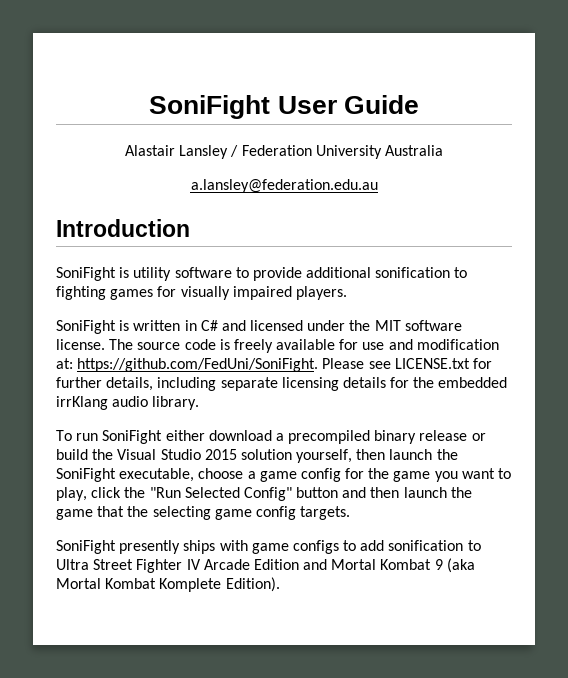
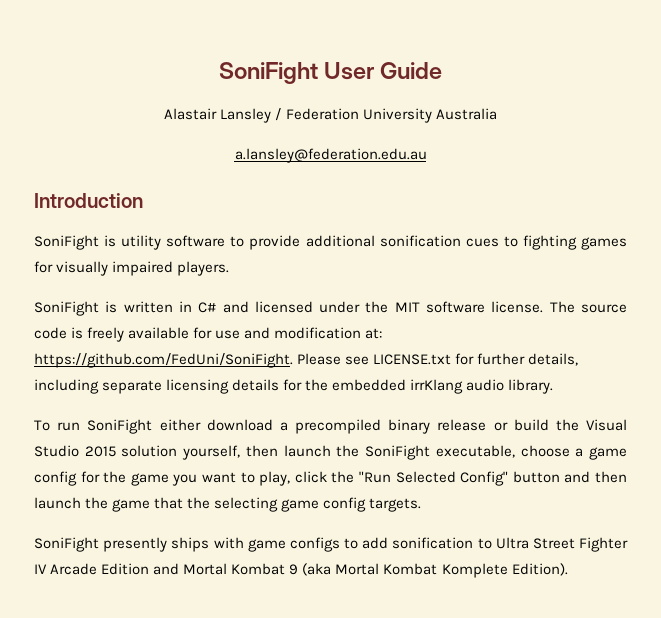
(451, 272) none -> [465,238,499,247] cues

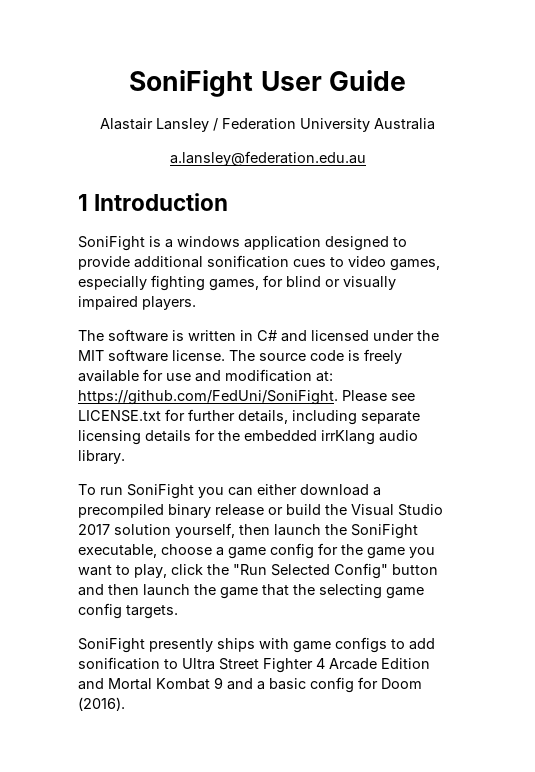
(427, 155) none -> [78,194,88,211] 1
[121,235,226,250] utility software -> [165,236,389,251] a windows application designed
[522,235,628,250] [34,261,53,273] fighting games for -> [348,256,440,271] [78,275,340,291] video games, especially fighting games, for blind or
[34,301,99,316] SoniFight -> [78,329,168,342] The software
(153, 426) none -> [198,487,253,498] you can
[84,446,116,457] 2015 -> [78,524,110,535] 2017
[34,564,47,574] IV -> [316,658,325,669] 4
[302,563,568,578] (aka Mortal Kombat Komplete Edition). -> [227,677,422,693] [78,697,125,711] and a basic config for Doom (2016).

